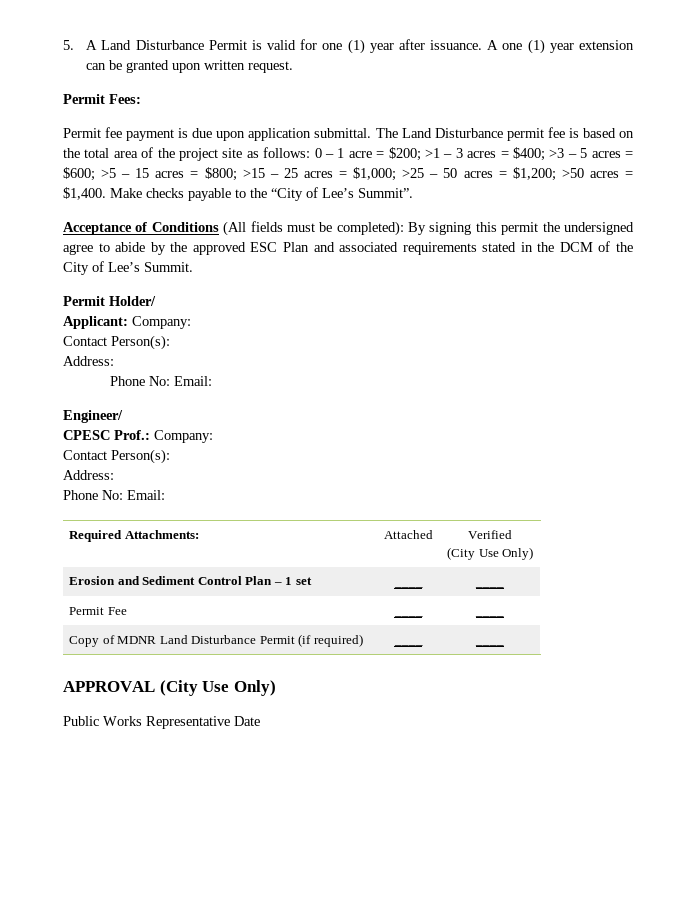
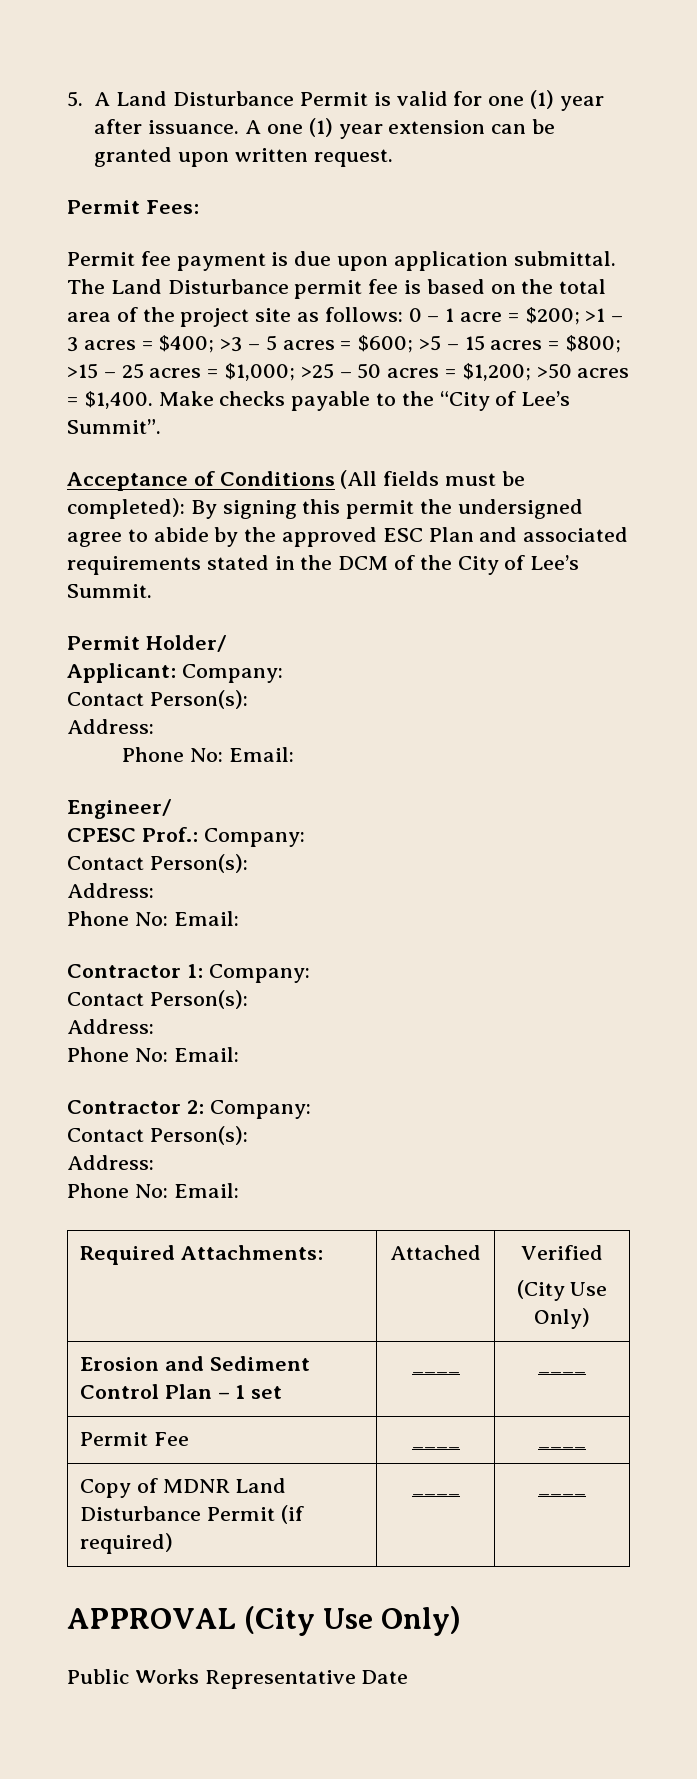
(165, 495) none -> [67,964,310,983] [67,990,248,1009] [67,1019,154,1034] [67,1047,239,1062] [67,1100,311,1119] [67,1126,248,1145] [67,1155,154,1170] [67,1183,239,1198] // Contractor 1: Company: // Contact Person(s): // Address: // Phone No: Email: // Contractor 2: Company: // Contact Person(s): // Address: // Phone No: Email:

